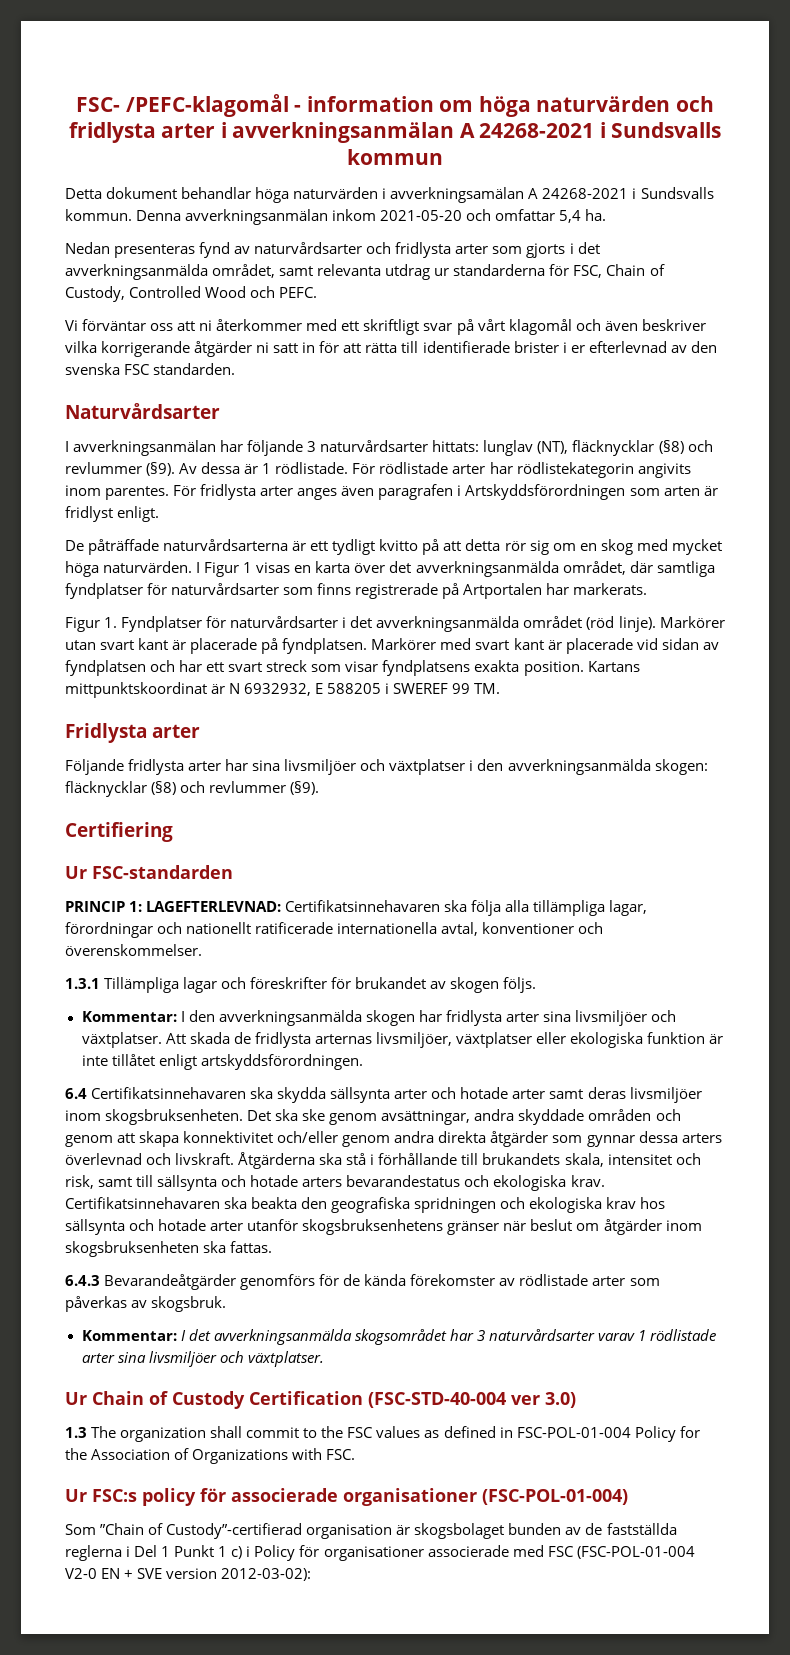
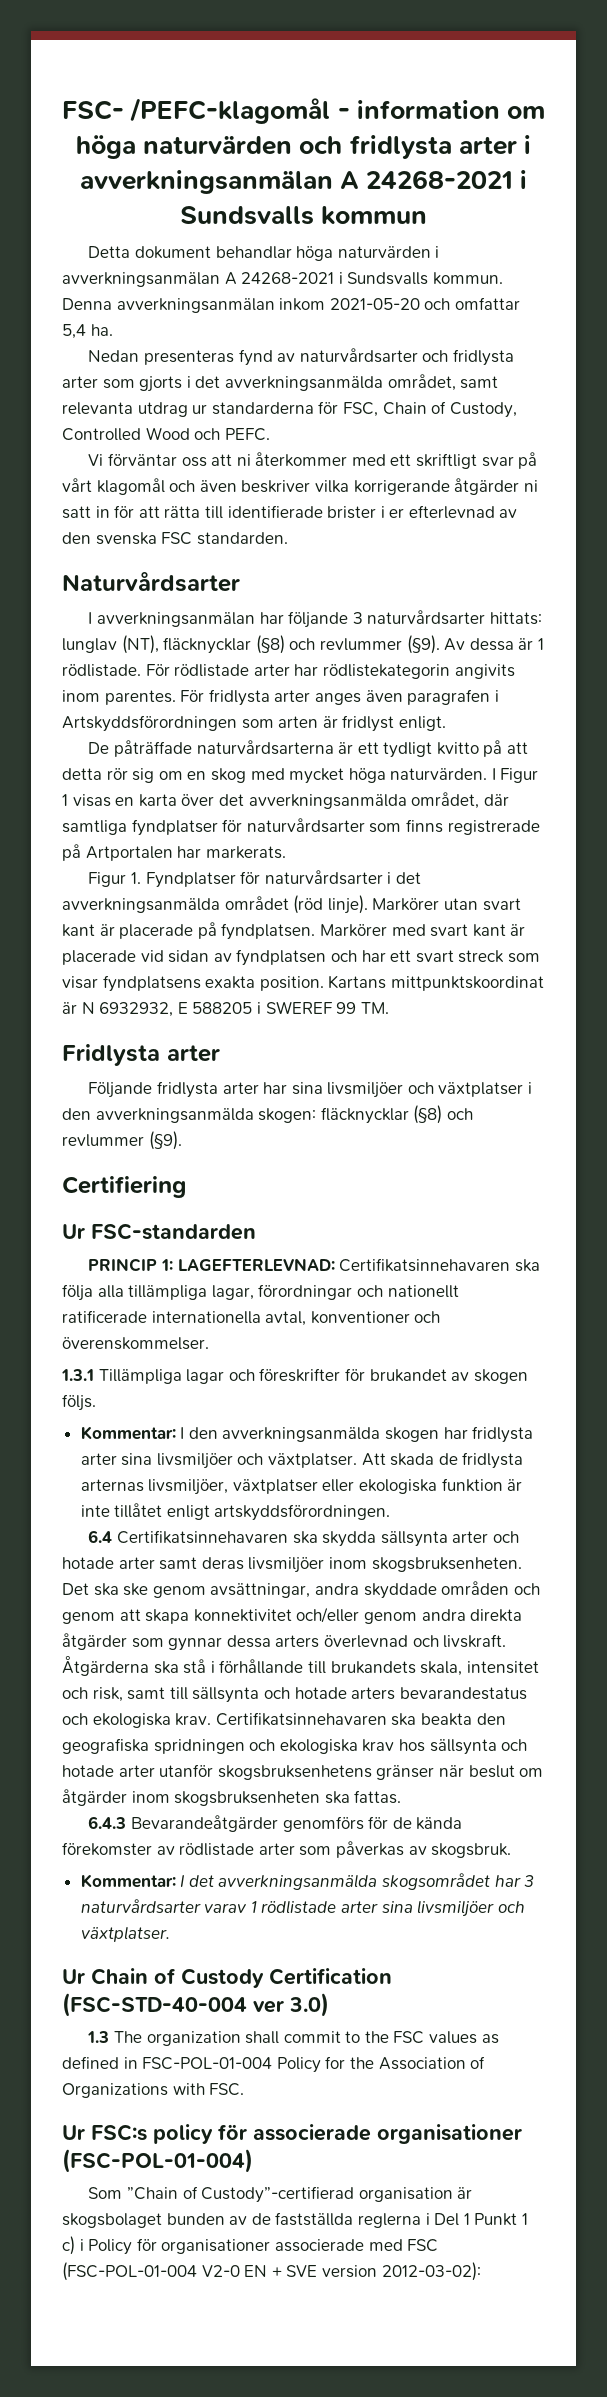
[390,187,525,203] avverkningsamälan -> [62,272,220,287] avverkningsanmälan

